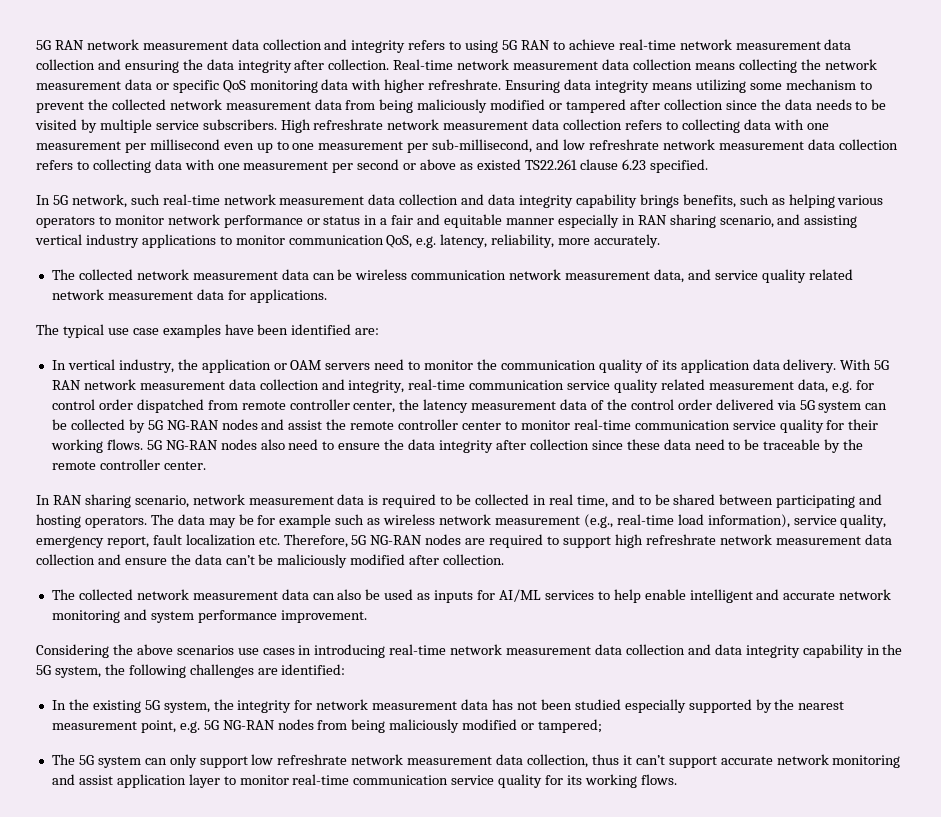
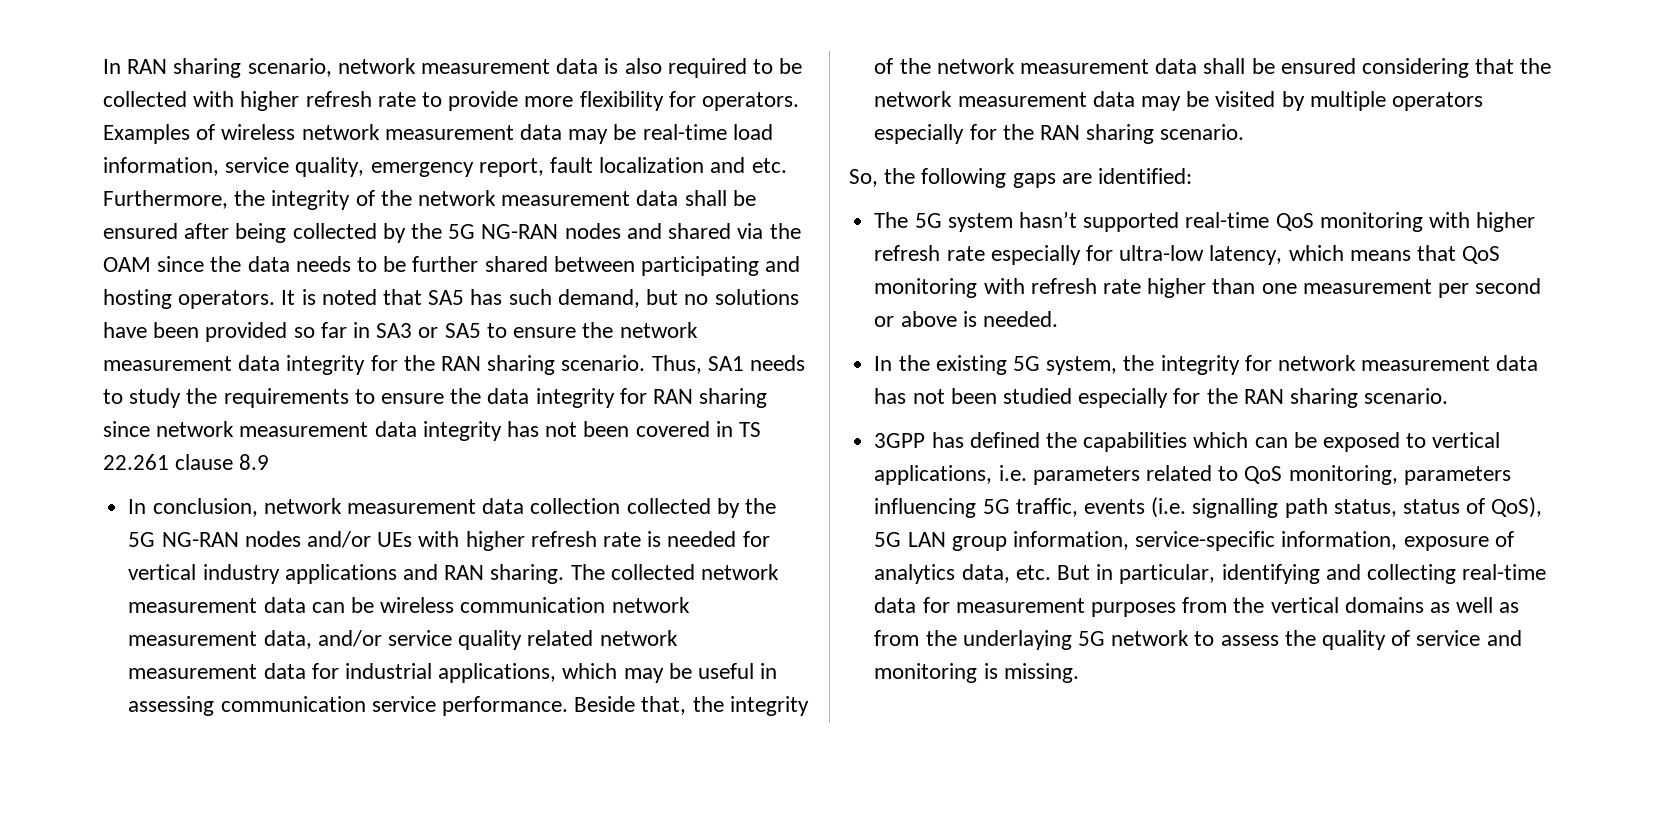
[36,39,852,53] [36,59,877,73] [36,79,872,93] [36,99,723,113] 5G RAN network measurement data collection and integrity refers to using 5G RAN to achieve real-time network measurement data collection and ensuring the data integrity after collection. Real-time network measurement data collection means collecting the network measurement data or specific QoS monitoring data with higher refreshrate. Ensuring data integrity means utilizing some mechanism to prevent the collected network measurement data from being maliciously modified or tampered after collection -> [103,58,803,78] [103,91,800,111] [103,124,773,144] [103,157,787,177] [103,190,756,210] [103,223,801,243] [103,257,151,272] In RAN sharing scenario, network measurement data is also required to be collected with higher refresh rate to provide more flexibility for operators. Examples of wireless network measurement data may be real-time load information, service quality, emergency report, fault localization and etc. Furthermore, the integrity of the network measurement data shall be ensured after being collected by the 5G NG-RAN nodes and shared via the OAM
[35,119,829,133] [36,139,898,153] [36,159,708,173] [36,194,884,208] [36,214,858,228] [35,234,661,248] visited by multiple service subscribers. High refreshrate network measurement data collection refers to collecting data with one measurement per millisecond even up to one measurement per sub-millisecond, and low refreshrate network measurement data collection refers to collecting data with one measurement per second or above as existed TS22.261 clause 6.23 specified. // In 5G network, such real-time network measurement data collection and data integrity capability brings benefits, such as helping various operators to monitor network performance or status in a fair and equitable manner especially in RAN sharing scenario, and assisting vertical industry applications to monitor communication QoS, e.g. latency, reliability, more accurately. // -> [412,256,801,276] [103,289,799,309] [103,322,698,342] [103,355,806,375] [103,388,768,408] [103,421,762,441] [103,454,270,470] [128,498,776,518] [128,531,770,551] [128,564,565,584] further shared between participating and hosting operators. It is noted that SA5 has such demand, but no solutions have been provided so far in SA3 or SA5 to ensure the network measurement data integrity for the RAN sharing scenario. Thus, SA1 needs to study the requirements to ensure the data integrity for RAN sharing since network measurement data integrity has not been covered in TS 22.261 clause 8.9 // In conclusion, network measurement data collection collected by the 5G NG-RAN nodes and/or UEs with higher refresh rate is needed for vertical industry applications and RAN sharing.
[687,269,711,280] and -> [317,630,382,647] and/or
[249,289,327,303] [36,324,380,338] [51,359,890,373] [51,379,874,393] [51,399,888,413] [51,419,879,433] [50,439,864,453] [51,459,206,470] [36,494,883,508] [36,514,887,528] [36,534,892,548] [36,554,505,568] [51,589,892,603] [51,609,367,623] [36,644,903,658] [36,664,346,678] applications. // The typical use case examples have been identified are: // In vertical industry, the application or OAM servers need to monitor the communication quality of its application data delivery. With 5G RAN network measurement data collection and integrity, real-time communication service quality related measurement data, e.g. for control order dispatched from remote controller center, the latency measurement data of the control order delivered via 5G system can be collected by 5G NG-RAN nodes and assist the remote controller center to monitor real-time communication service quality for their working flows. 5G NG-RAN nodes also need to ensure the data integrity after collection since these data need to be traceable by the remote controller center. // In RAN sharing scenario, network measurement data is required to be collected in real time, and to be shared between participating and hosting operators. The data may be for example such as wireless network measurement (e.g., real-time load information), service quality, emergency report, fault localization etc. Therefore, 5G NG-RAN nodes are required to support high refreshrate network measurement data collection and ensure the data can’t be maliciously modified after collection. // The collected network measurement data can also be used as inputs for AI/ML services to help enable intelligent and accurate network monitoring and system performance improvement. // Considering the above scenarios use cases in introducing real-time network measurement data collection and data integrity capability in the 5G system, the following challenges are identified: -> [344,663,778,683] [128,696,809,716] [874,58,1552,78] [874,91,1483,111] [874,124,1245,144] [849,168,1193,188] [874,211,1536,232] [874,245,1501,265] [874,278,1542,298] [874,311,1058,327] industrial applications, which may be useful in assessing communication service performance. Beside that, the integrity of the network measurement data shall be ensured considering that the network measurement data may be visited by multiple operators especially for the RAN sharing scenario. // So, the following gaps are identified: // The 5G system hasn’t supported real-time QoS monitoring with higher refresh rate especially for ultra-low latency, which means that QoS monitoring with refresh rate higher than one measurement per second or above is needed.
[688,699,845,713] [51,719,603,733] [51,754,901,768] [51,774,677,788] supported by the nearest measurement point, e.g. 5G NG-RAN nodes from being maliciously modified or tampered; // The 5G system can only support low refreshrate network measurement data collection, thus it can’t support accurate network monitoring and assist application layer to monitor real-time communication service quality for its working flows. -> [1173,388,1449,408] [874,432,1501,452] [874,465,1511,485] [874,497,1543,518] [874,531,1514,551] [874,564,1547,584] [874,597,1520,617] [874,630,1522,650] [874,663,1079,683] for the RAN sharing scenario. // 3GPP has defined the capabilities which can be exposed to vertical applications, i.e. parameters related to QoS monitoring, parameters influencing 5G traffic, events (i.e. signalling path status, status of QoS), 5G LAN group information, service-specific information, exposure of analytics data, etc. But in particular, identifying and collecting real-time data for measurement purposes from the vertical domains as well as from the underlaying 5G network to assess the quality of service and monitoring is missing.

